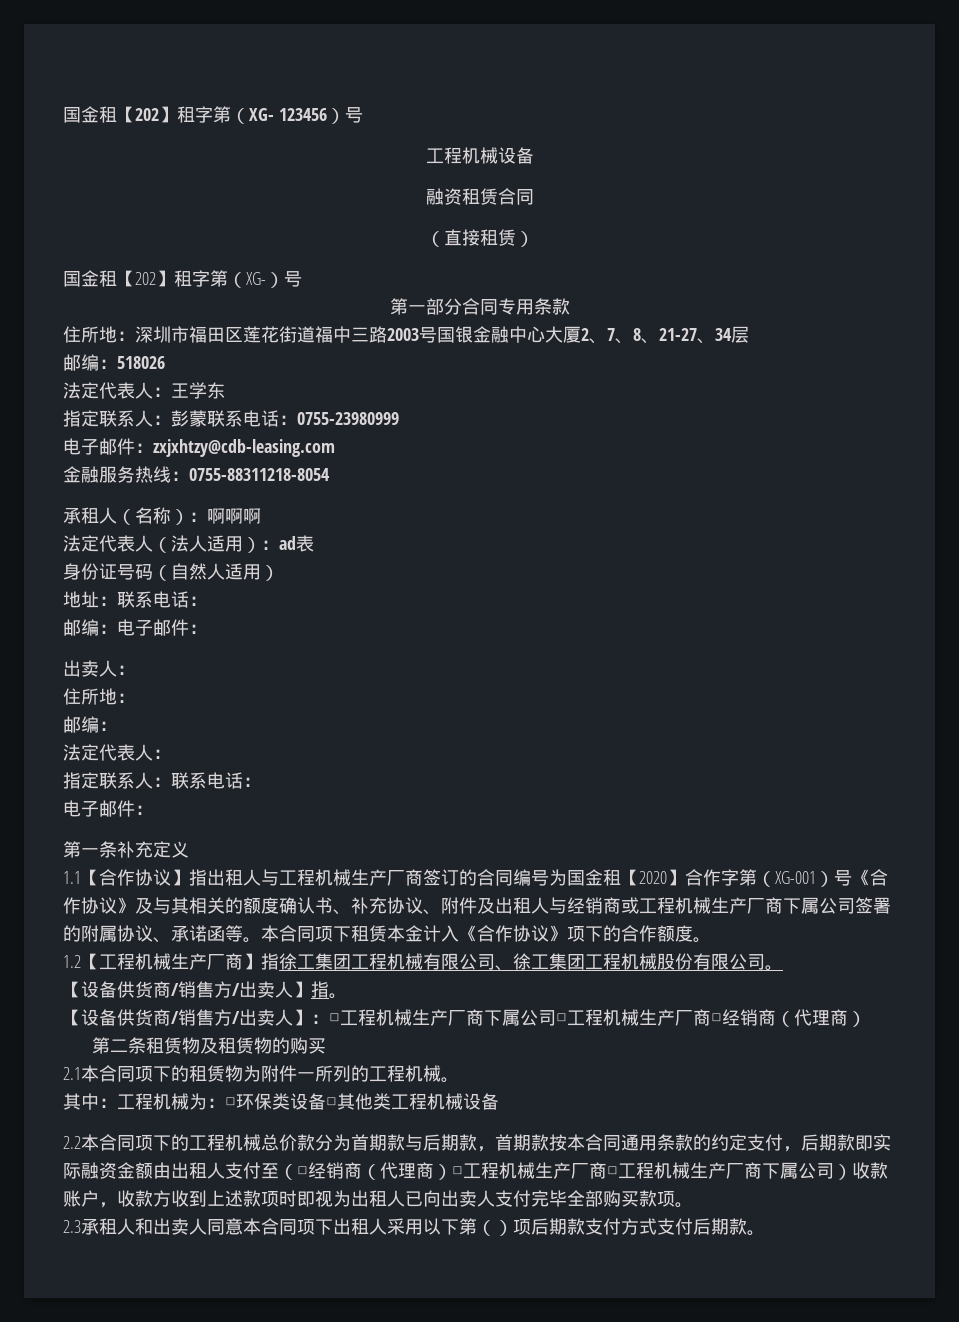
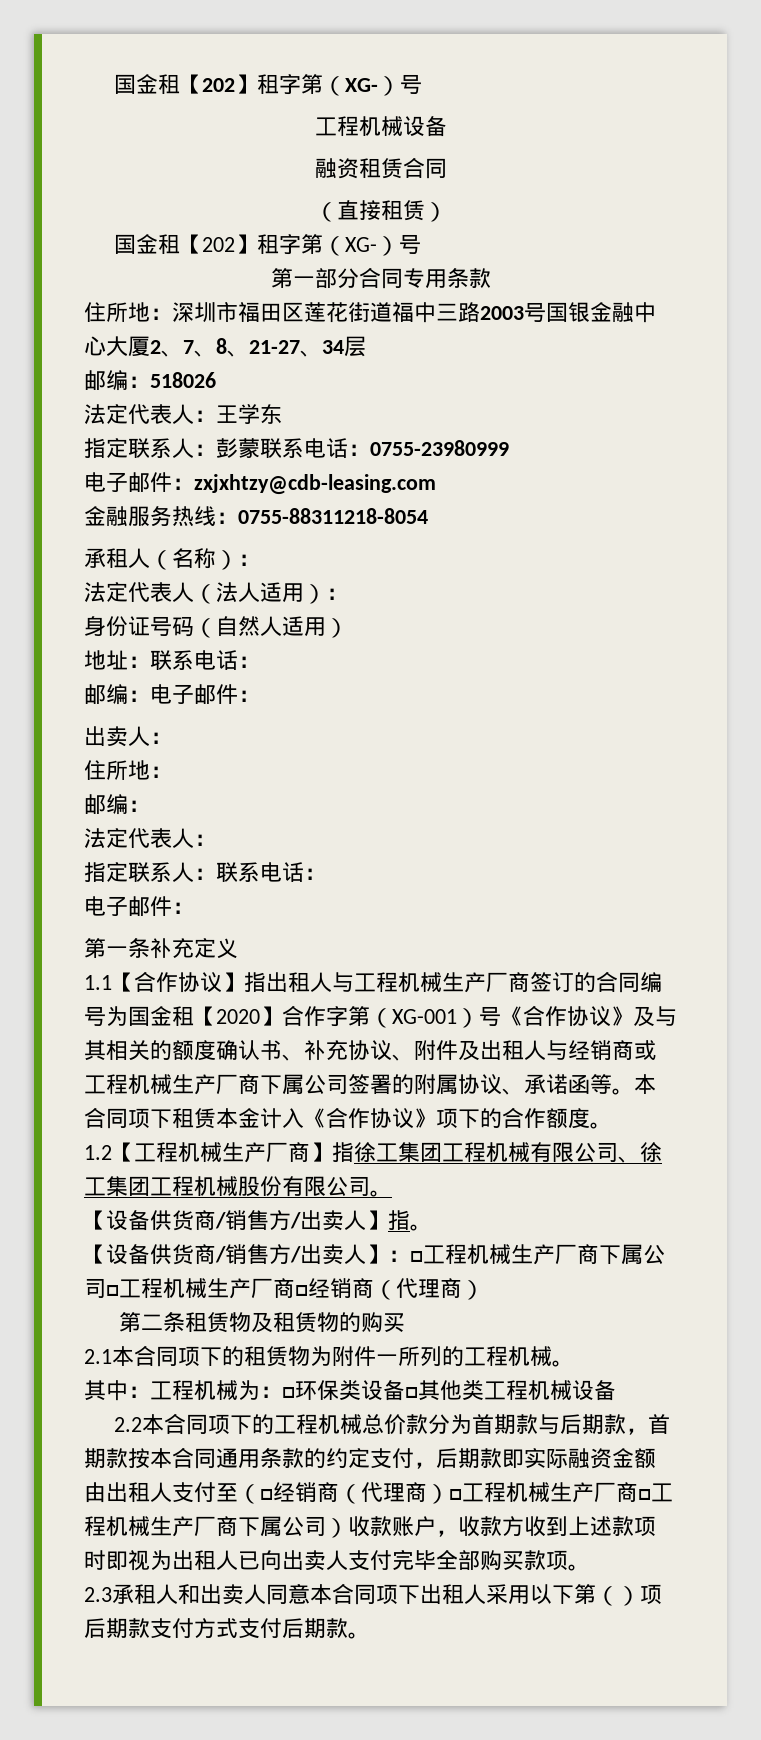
[63,106,327,124] 国金租【202】租字第（XG- 123456 -> [113,74,378,96] 国金租【202】租字第（XG-
[207,508,261,524] 啊啊啊 -> (260, 560) none
[279,535,314,552] ad表 -> (348, 594) none

